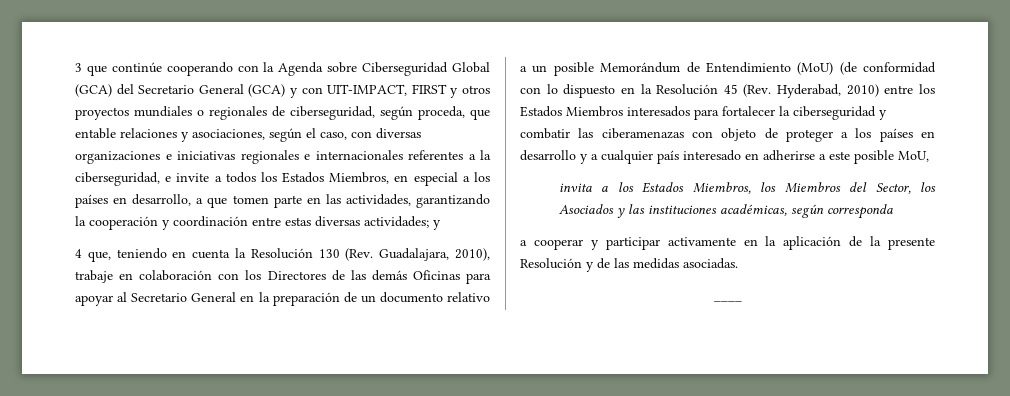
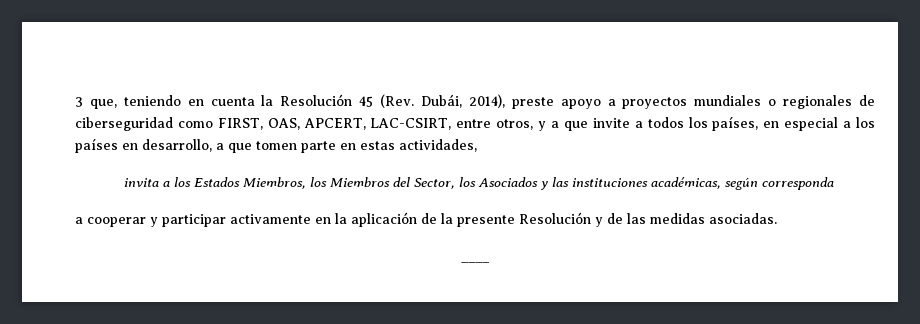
[86,62,490,76] [75,84,491,98] que continúe cooperando con la Agenda sobre Ciberseguridad Global (GCA) del Secretario General (GCA) y con UIT-IMPACT, FIRST y otros -> [89,94,616,109] que, teniendo en cuenta la Resolución 45 (Rev. Dubái, 2014), preste apoyo a
[290,106,490,120] [75,128,421,142] [75,150,491,164] [75,172,172,186] ciberseguridad, según proceda, que entable relaciones y asociaciones, según el caso, con diversas organizaciones e iniciativas regionales e internacionales referentes a la ciberseguridad, e -> [75,117,588,131] ciberseguridad como FIRST, OAS, APCERT, LAC-CSIRT, entre otros, y a que
[282,172,390,184] Estados Miembros, -> [712,116,759,131] países,
[325,194,341,204] las -> [360,141,395,150] estas
[416,194,490,208] [75,216,441,230] [75,248,491,262] [75,270,492,284] [75,292,491,306] [520,62,936,76] [520,84,935,98] [520,106,887,120] [520,128,935,142] [520,150,929,164] garantizando la cooperación y coordinación entre estas diversas actividades; y // 4 que, teniendo en cuenta la Resolución 130 (Rev. Guadalajara, 2010), trabaje en colaboración con los Directores de las demás Oficinas para apoyar al Secretario General en la preparación de un documento relativo a un posible Memorándum de Entendimiento (MoU) (de conformidad con lo dispuesto en la Resolución 45 (Rev. Hyderabad, 2010) entre los Estados Miembros interesados para fortalecer la ciberseguridad y combatir las ciberamenazas con objeto de proteger a los países en desarrollo y a cualquier país interesado en adherirse a este posible MoU, -> (477, 145) none

